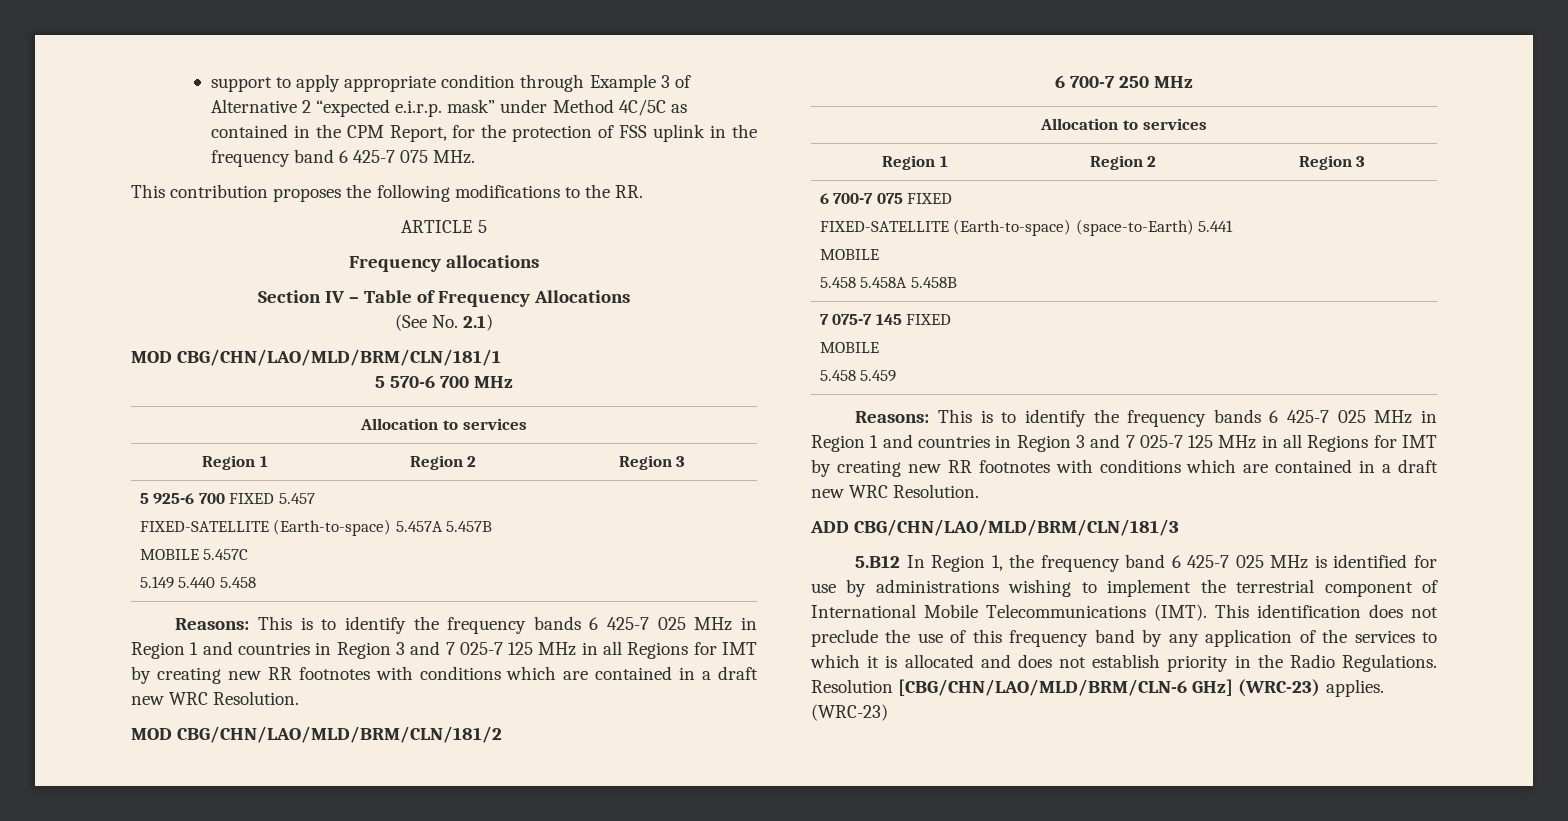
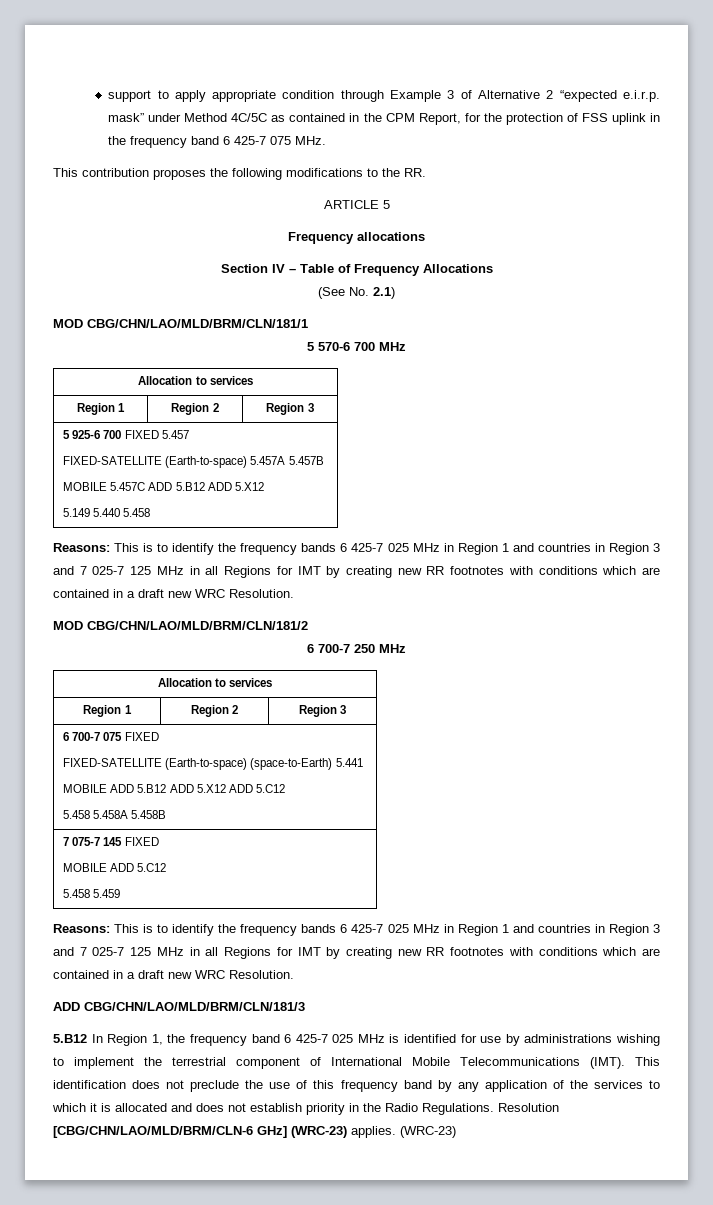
(249, 554) none -> [148,482,264,491] ADD 5.B12 ADD 5.X12
(879, 254) none -> [110,784,285,793] ADD 5.B12 ADD 5.X12 ADD 5.C12
(879, 347) none -> [110,863,167,872] ADD 5.C12

